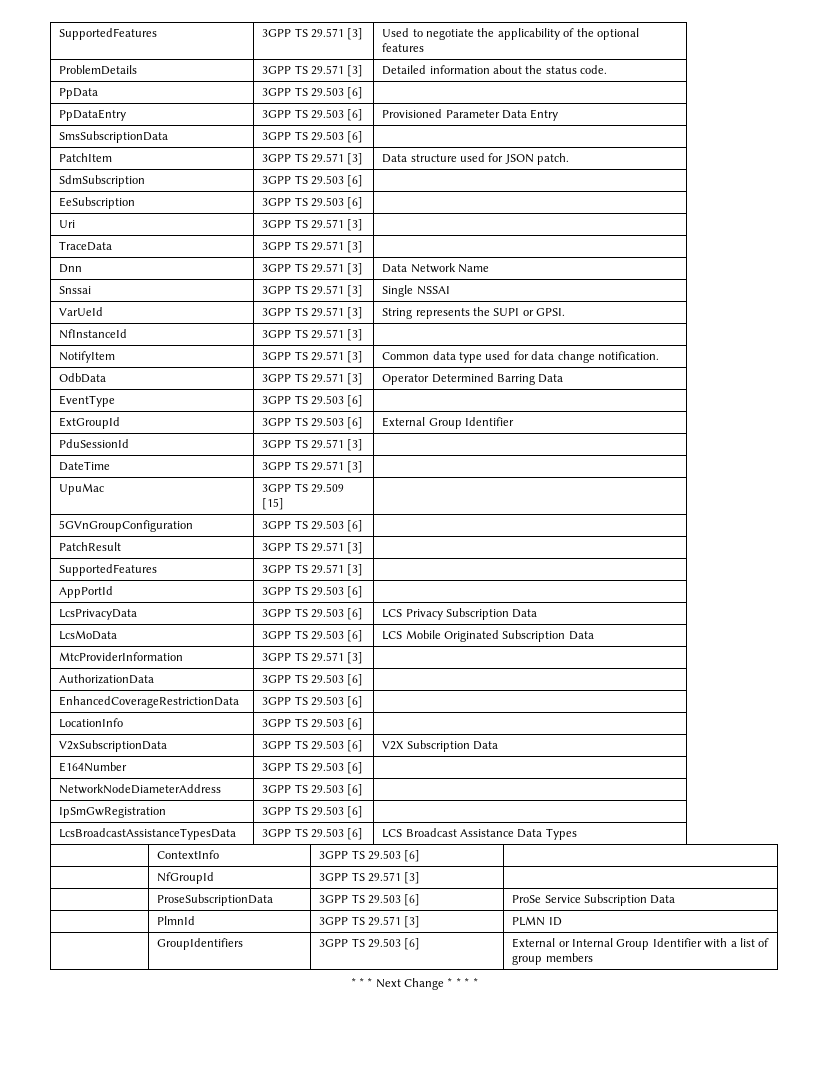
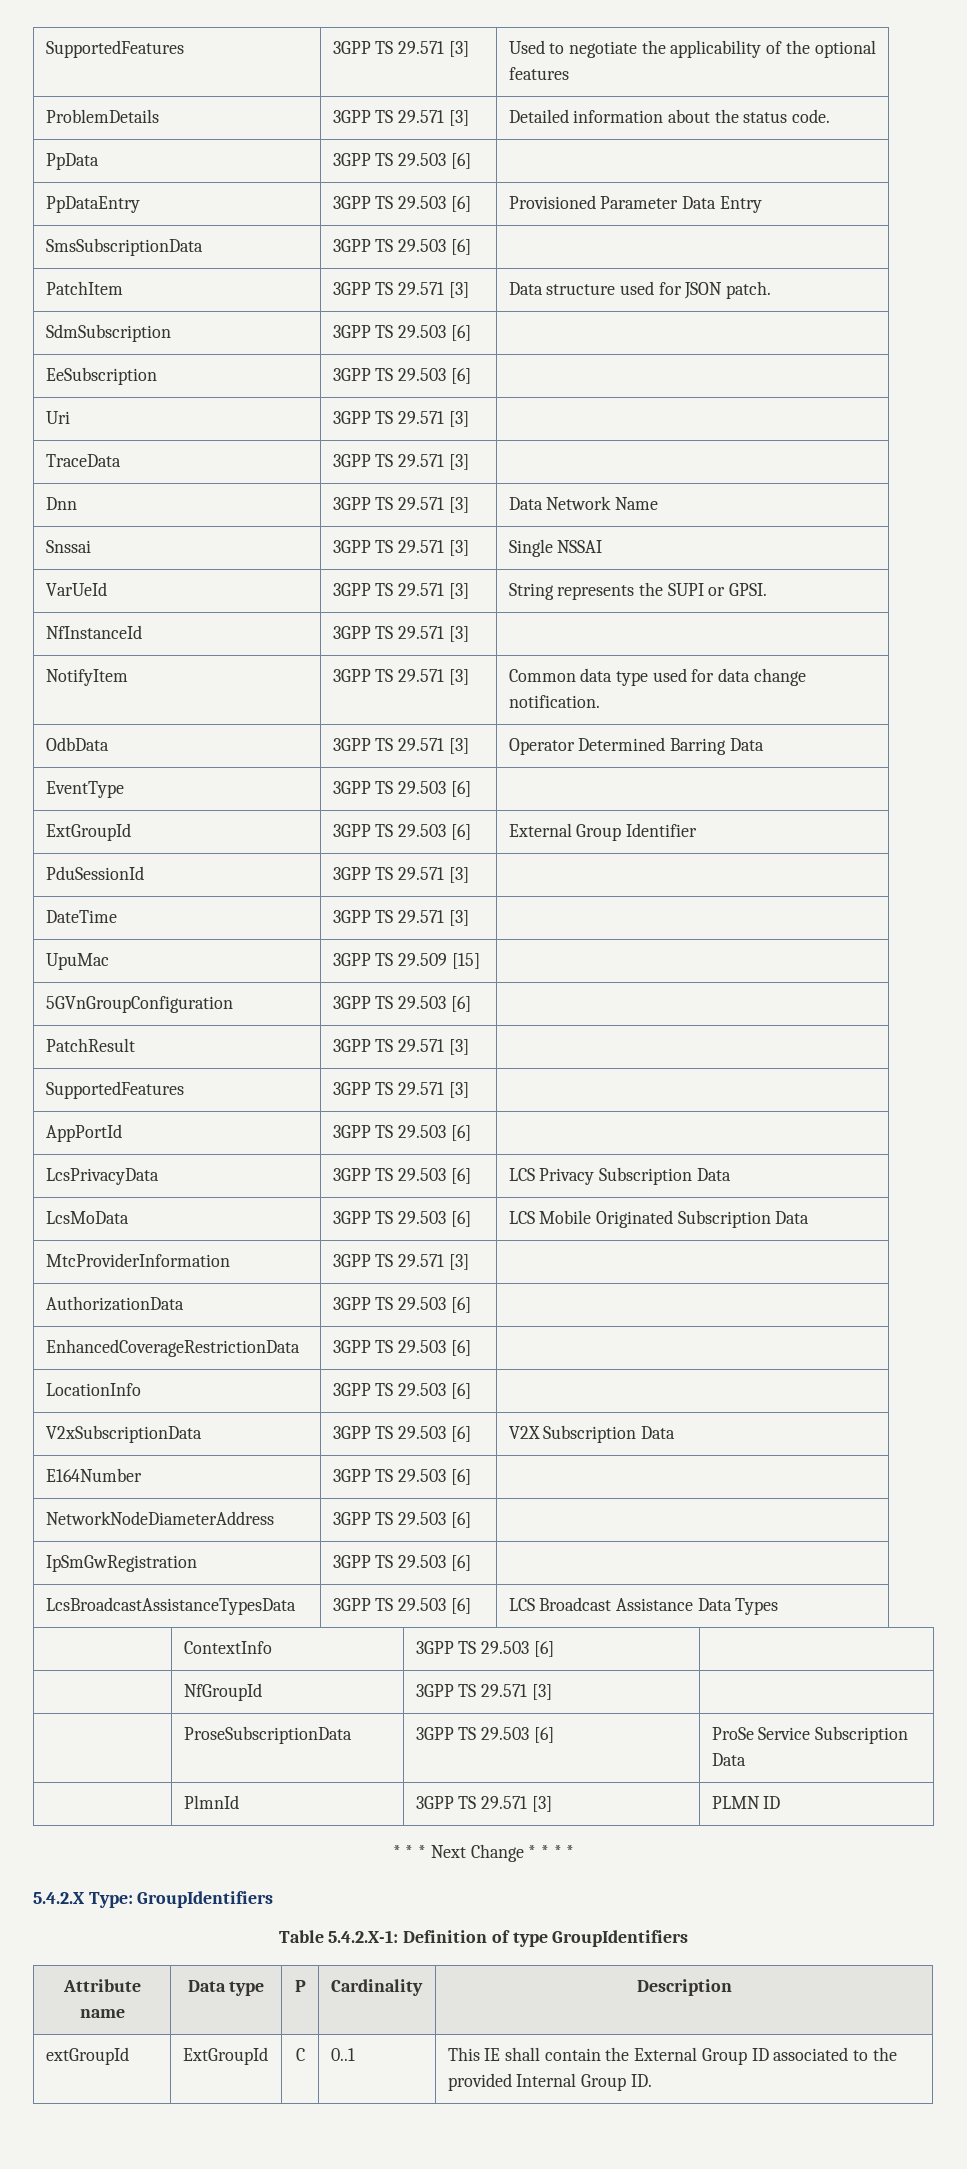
[157,938,244,950] [319,938,421,950] [512,938,770,950] [512,953,593,965] // | GroupIdentifiers | 3GPP TS 29.503 [6] | External or Internal Group Identifier with a list of group members -> (781, 1802) none
(478, 982) none -> [33,1891,274,1908] [278,1930,689,1947] [62,1979,141,1992] [79,2009,125,2018] [187,1980,265,1996] [294,1980,306,1992] [330,1979,423,1996] [636,1979,732,1996] [45,2047,129,2065] [182,2047,268,2065] [295,2048,305,2061] [330,2048,355,2061] [447,2047,897,2065] [447,2073,652,2091] // 5.4.2.X Type: GroupIdentifiers // Table 5.4.2.X-1: Definition of type GroupIdentifiers // Attribute name | Data type | P | Cardinality | Description // extGroupId | ExtGroupId | C | 0..1 | This IE shall contain the External Group ID associated to the provided Internal Group ID.

